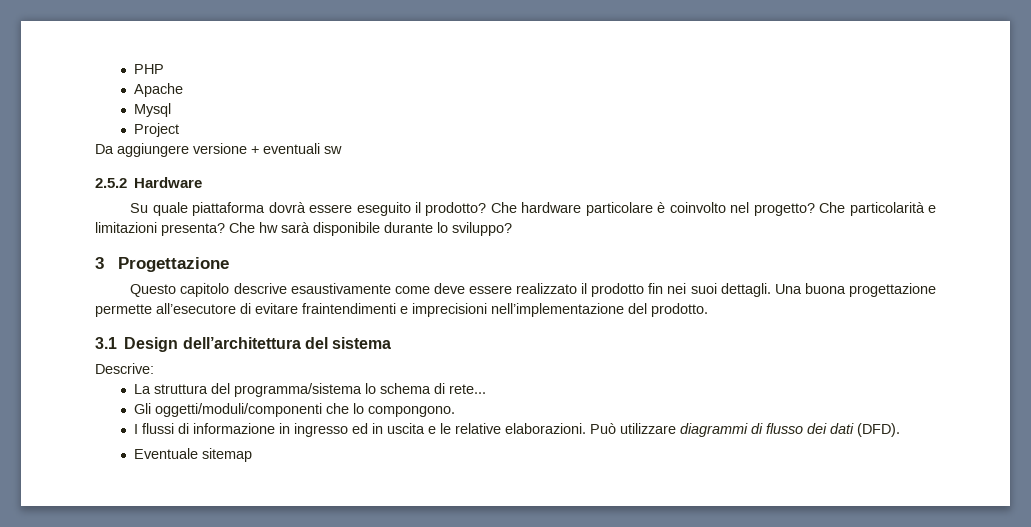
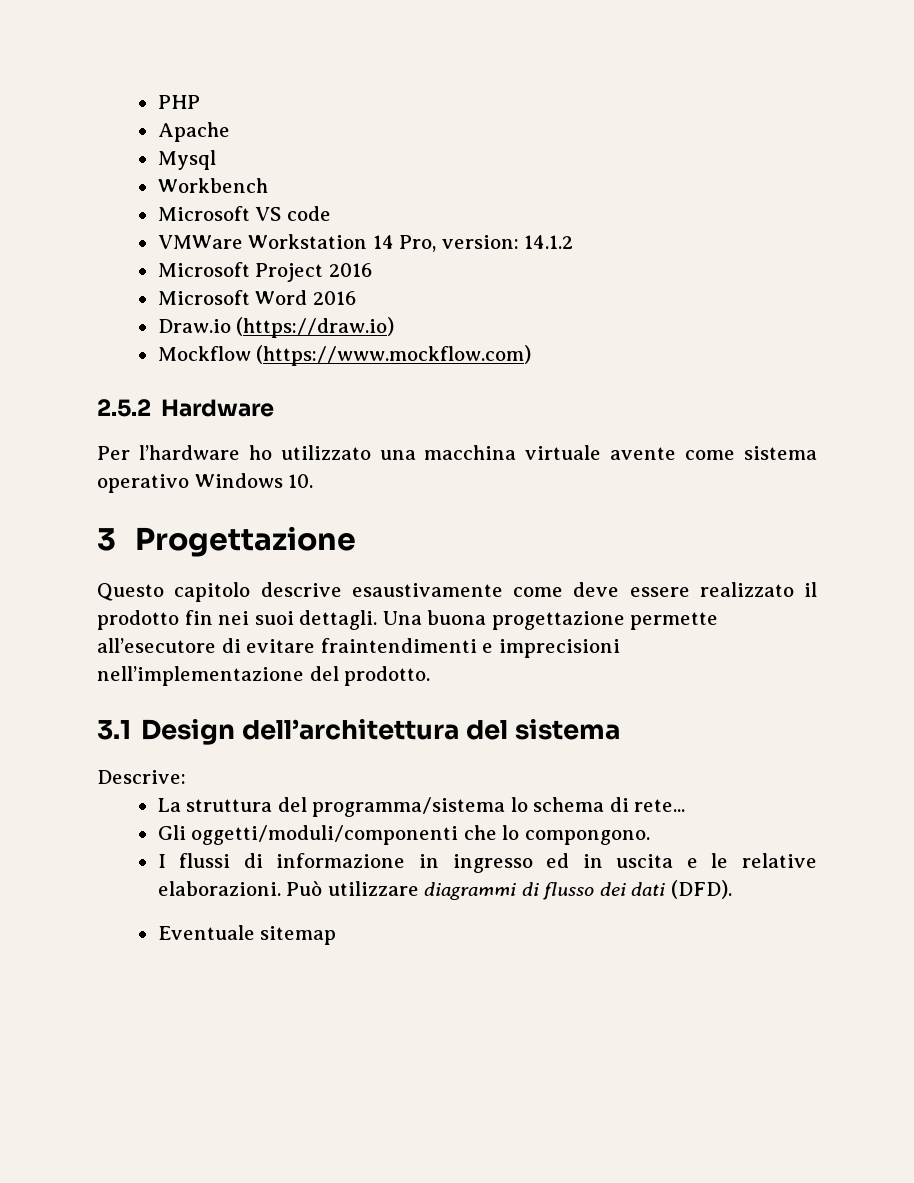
[134,123,180,137] [95,143,342,157] [95,177,203,188] [130,202,936,216] [95,222,512,236] Project // Da aggiungere versione + eventuali sw // 2.5.2 Hardware // Su quale piattaforma dovrà essere eseguito il prodotto? Che hardware particolare è coinvolto nel progetto? Che particolarità e limitazioni presenta? Che hw sarà disponibile durante lo sviluppo? -> [157,178,268,193] [157,206,331,221] [157,234,574,252] [157,262,372,282] [157,290,356,305] [157,317,395,338] [157,345,532,366] [97,399,275,417] [97,445,818,460] [97,473,314,493] Workbench // Microsoft VS code // VMWare Workstation 14 Pro, version: 14.1.2 // Microsoft Project 2016 // Microsoft Word 2016 // Draw.io (https://draw.io) // Mockflow (https://www.mockflow.com) // 2.5.2 Hardware // Per l’hardware ho utilizzato una macchina virtuale avente come sistema operativo Windows 10.

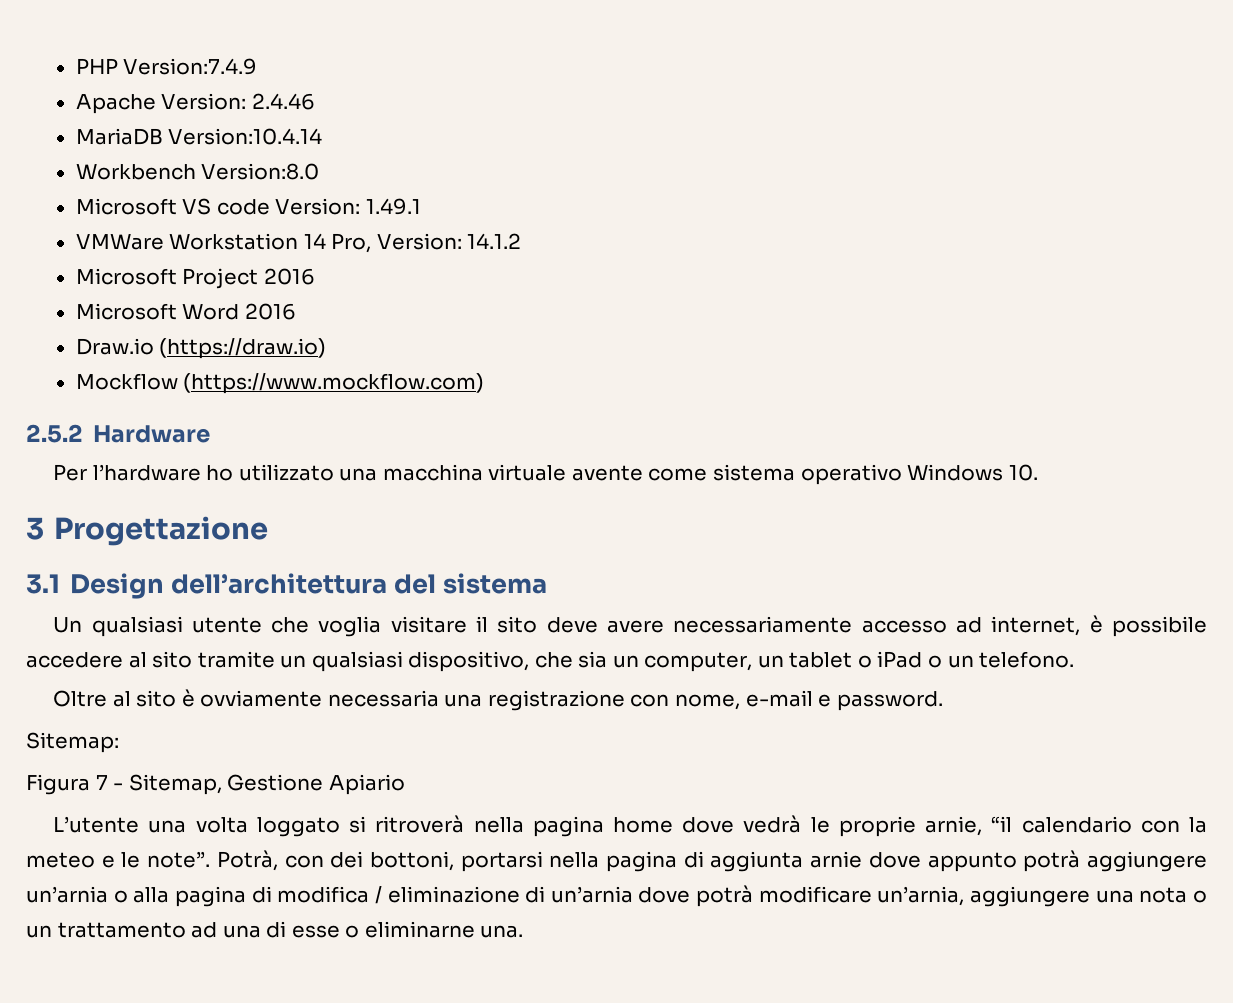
(200, 102) none -> [123,58,258,75] Version:7.4.9
[157,150,216,170] // Mysql -> [161,93,315,110] [75,128,323,145] Version: 2.4.46 // MariaDB Version:10.4.14
(268, 185) none -> [201,163,320,180] Version:8.0
(331, 213) none -> [275,198,421,215] Version: 1.49.1
[441,235,519,249] version: -> [376,233,462,250] Version:
[97,582,817,602] [97,610,719,630] [97,638,620,658] [97,666,431,686] // Questo capitolo descrive esaustivamente come deve essere realizzato il prodotto fin nei suoi dettagli. Una buona progettazione permette all’esecutore di evitare fraintendimenti e imprecisioni nell’implementazione del prodotto. -> (269, 531) none
[97,770,186,784] [157,797,686,817] [157,825,650,845] [157,853,817,873] [157,880,732,900] [157,925,337,945] Descrive: // La struttura del programma/sistema lo schema di rete... // Gli oggetti/moduli/componenti che lo compongono. // I flussi di informazione in ingresso ed in uscita e le relative elaborazioni. Può utilizzare diagrammi di flusso dei dati (DFD). // Eventuale sitemap -> [53,615,1207,637] [26,651,1075,672] [53,689,943,711] [26,732,119,753] [26,774,405,795] [53,815,1207,837] [26,850,1208,872] [26,885,1208,907] [26,921,524,938] Un qualsiasi utente che voglia visitare il sito deve avere necessariamente accesso ad internet, è possibile accedere al sito tramite un qualsiasi dispositivo, che sia un computer, un tablet o iPad o un telefono. // Oltre al sito è ovviamente necessaria una registrazione con nome, e-mail e password. // Sitemap: // Figura 7 - Sitemap, Gestione Apiario // L’utente una volta loggato si ritroverà nella pagina home dove vedrà le proprie arnie, “il calendario con la meteo e le note”. Potrà, con dei bottoni, portarsi nella pagina di aggiunta arnie dove appunto potrà aggiungere un’arnia o alla pagina di modifica / eliminazione di un’arnia dove potrà modificare un’arnia, aggiungere una nota o un trattamento ad una di esse o eliminarne una.

